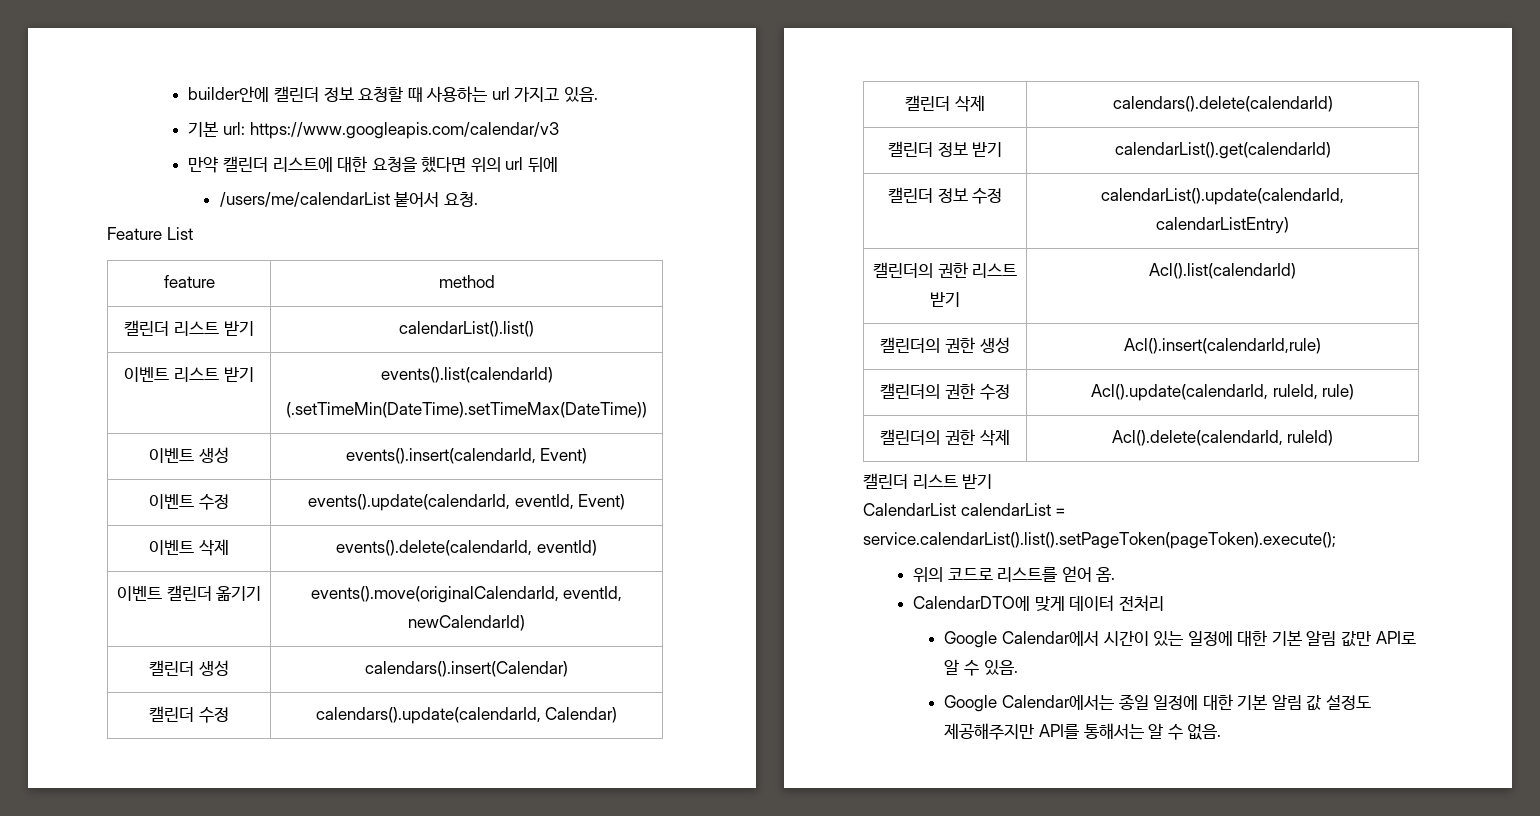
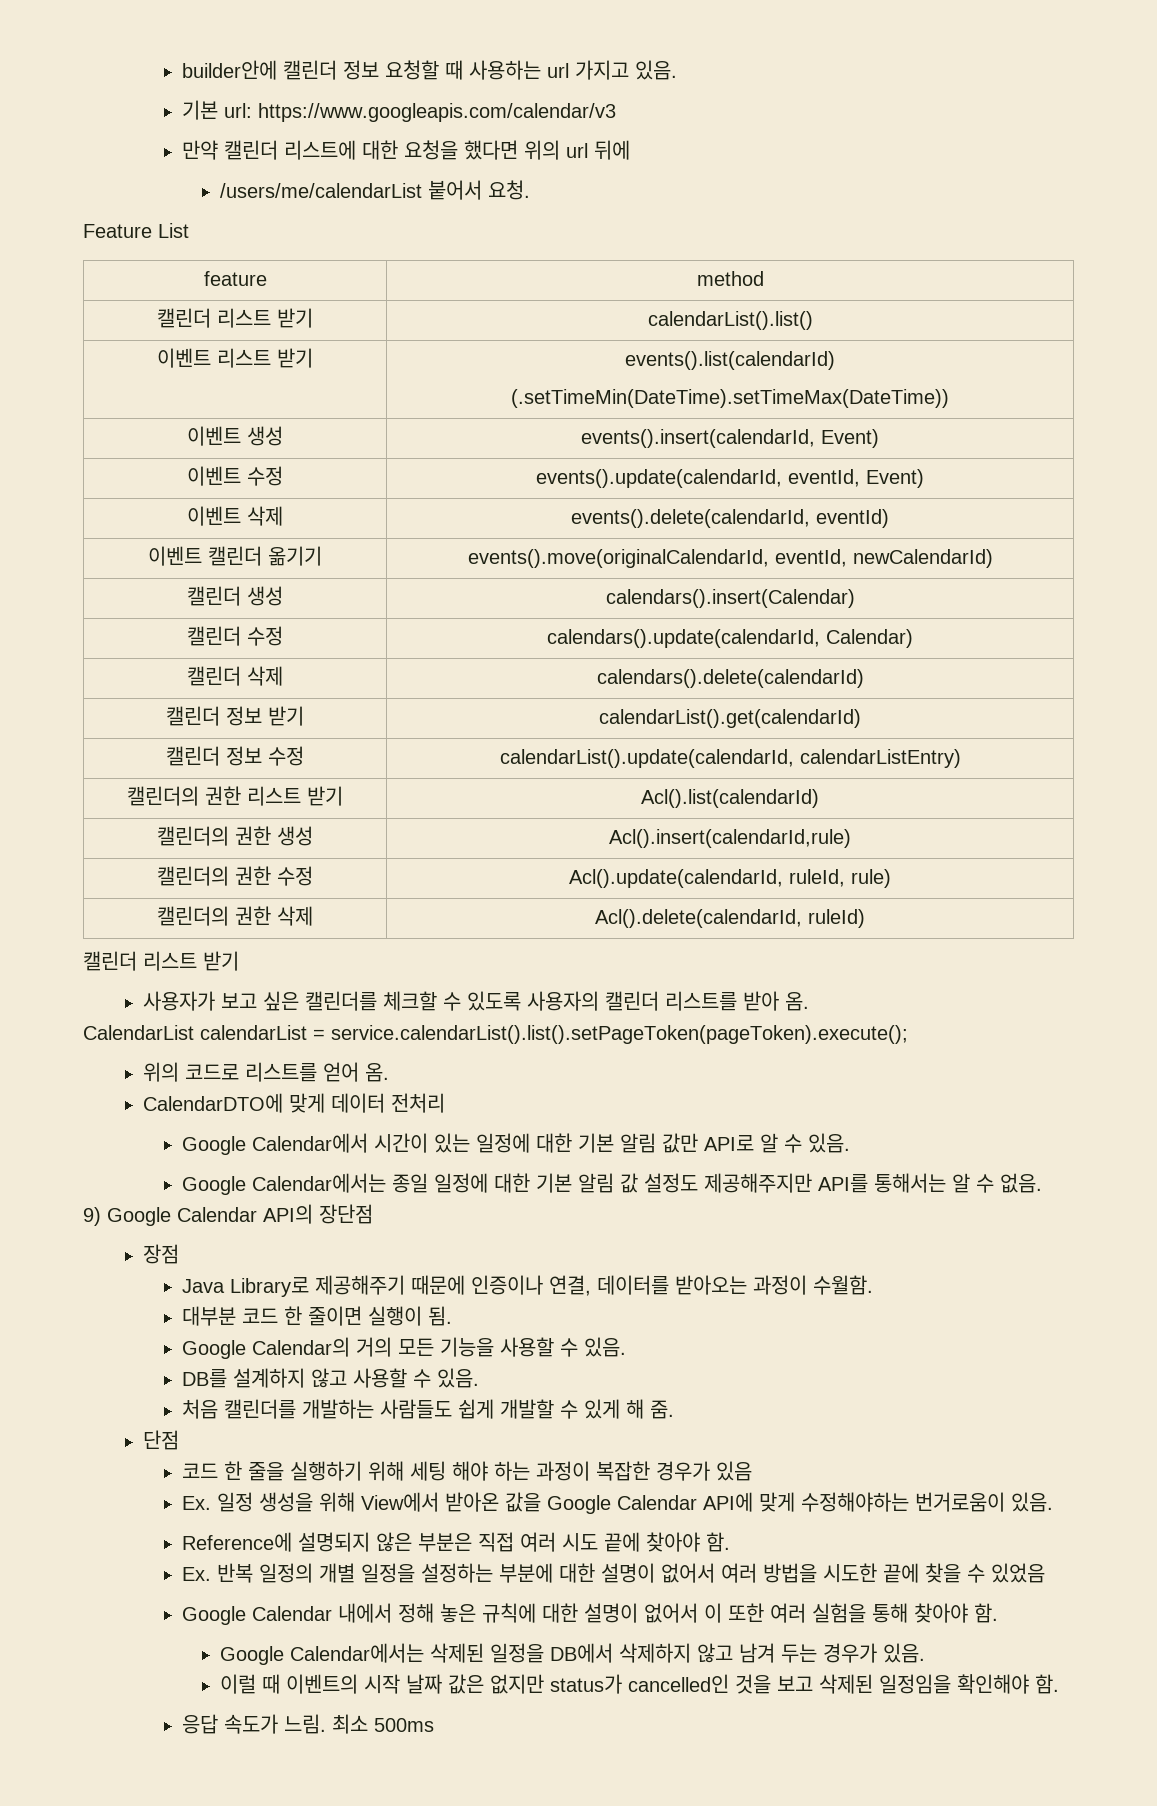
(993, 481) none -> [143,991,810,1011] // 사용자가 보고 싶은 캘린더를 체크할 수 있도록 사용자의 캘린더 리스트를 받아 옴.
(1222, 732) none -> [83,1204,373,1226] [143,1244,180,1264] [181,1275,873,1297] [181,1306,452,1326] [181,1337,626,1359] [181,1368,479,1388] [181,1399,674,1419] [143,1430,180,1450] [181,1461,752,1481] [181,1492,1053,1514] [181,1532,730,1552] [181,1563,1045,1583] [181,1603,998,1625] [220,1643,926,1665] [220,1674,1060,1694] [181,1714,434,1734] // 9) Google Calendar API의 장단점 // 장점 // Java Library로 제공해주기 때문에 인증이나 연결, 데이터를 받아오는 과정이 수월함. // 대부분 코드 한 줄이면 실행이 됨. // Google Calendar의 거의 모든 기능을 사용할 수 있음. // DB를 설계하지 않고 사용할 수 있음. // 처음 캘린더를 개발하는 사람들도 쉽게 개발할 수 있게 해 줌. // 단점 // 코드 한 줄을 실행하기 위해 세팅 해야 하는 과정이 복잡한 경우가 있음 // Ex. 일정 생성을 위해 View에서 받아온 값을 Google Calendar API에 맞게 수정해야하는 번거로움이 있음. // Reference에 설명되지 않은 부분은 직접 여러 시도 끝에 찾아야 함. // Ex. 반복 일정의 개별 일정을 설정하는 부분에 대한 설명이 없어서 여러 방법을 시도한 끝에 찾을 수 있었음 // Google Calendar 내에서 정해 놓은 규칙에 대한 설명이 없어서 이 또한 여러 실험을 통해 찾아야 함. // Google Calendar에서는 삭제된 일정을 DB에서 삭제하지 않고 남겨 두는 경우가 있음. // 이럴 때 이벤트의 시작 날짜 값은 없지만 status가 cancelled인 것을 보고 삭제된 일정임을 확인해야 함. // 응답 속도가 느림. 최소 500ms

